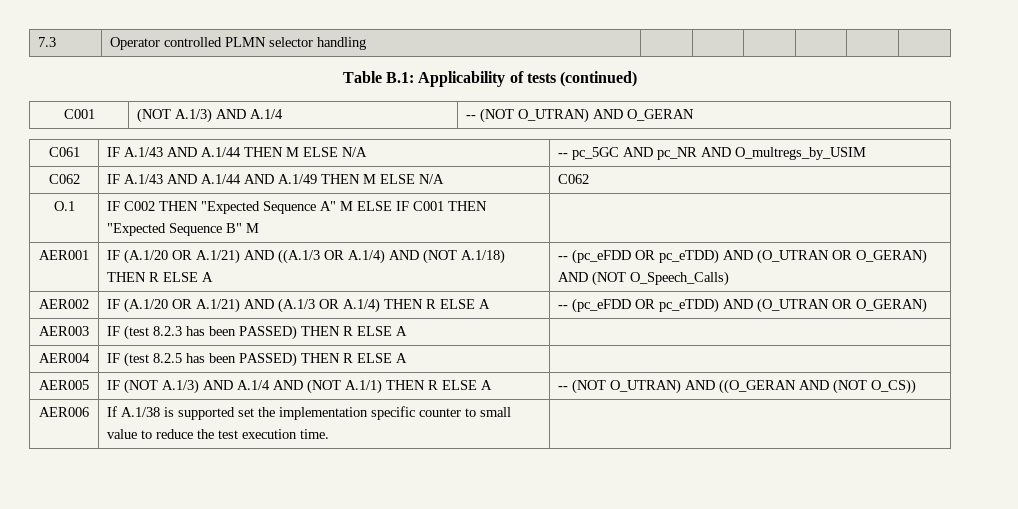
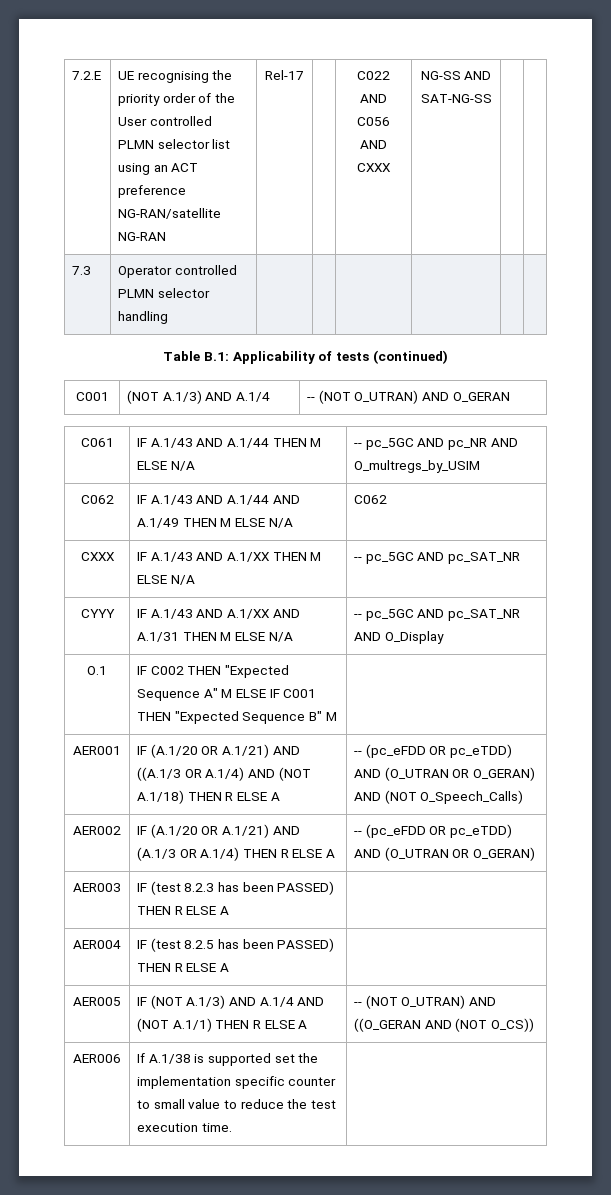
(38, 42) none -> [72,71,102,80] [118,70,233,83] [118,93,236,106] [118,116,212,126] [118,139,231,149] [118,163,199,175] [118,185,187,198] [118,208,222,219] [118,232,167,241] [265,70,304,80] [357,71,390,80] [360,94,387,103] [357,117,390,126] [360,140,387,149] [357,163,391,172] [420,71,492,80] [420,94,492,103] 7.2.E | UE recognising the priority order of the User controlled PLMN selector list using an ACT preference NG-RAN/satellite NG-RAN | Rel-17 | | C022 AND C056 AND CXXX | NG-SS AND SAT-NG-SS | | //
(590, 179) none -> [80,552,115,561] [137,552,322,562] [137,575,195,585] [354,552,521,564] [80,609,115,618] [137,609,300,619] [137,632,293,642] [354,609,521,621] [354,631,444,644] // CXXX | IF A.1/43 AND A.1/XX THEN M ELSE N/A | -- pc_5GC AND pc_SAT_NR // CYYY | IF A.1/43 AND A.1/XX AND A.1/31 THEN M ELSE N/A | -- pc_5GC AND pc_SAT_NR AND O_Display

